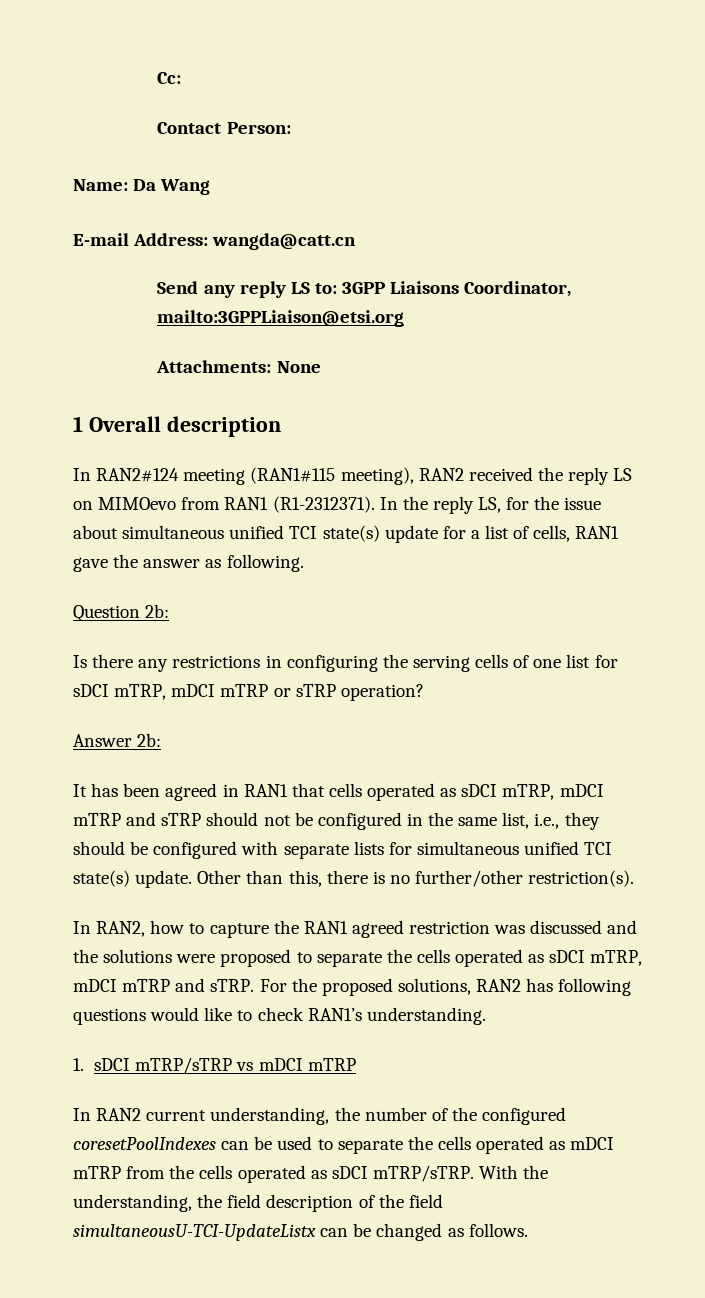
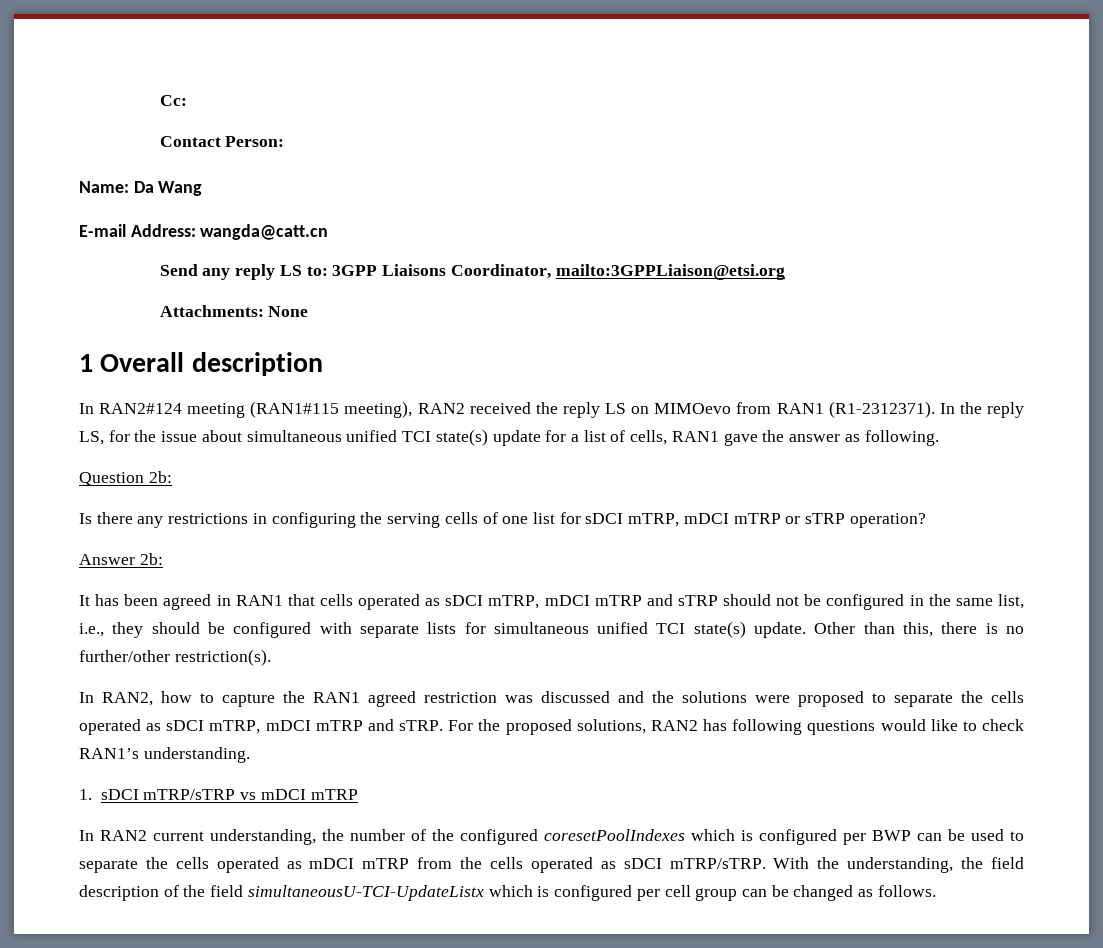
(216, 1143) none -> [691,829,911,845] which is configured per BWP
(316, 1232) none -> [488,885,738,901] which is configured per cell group

